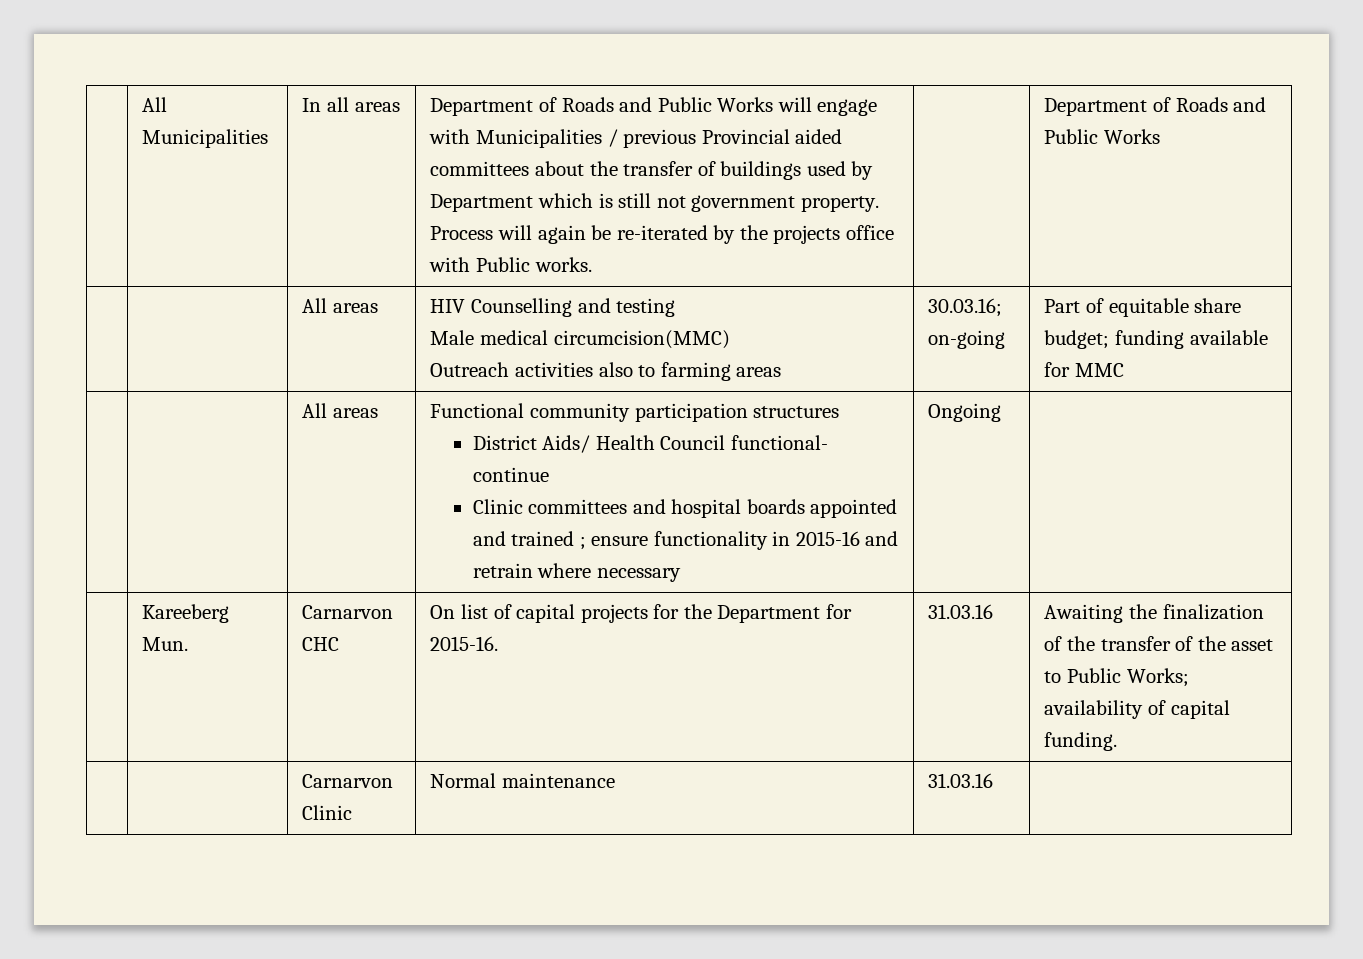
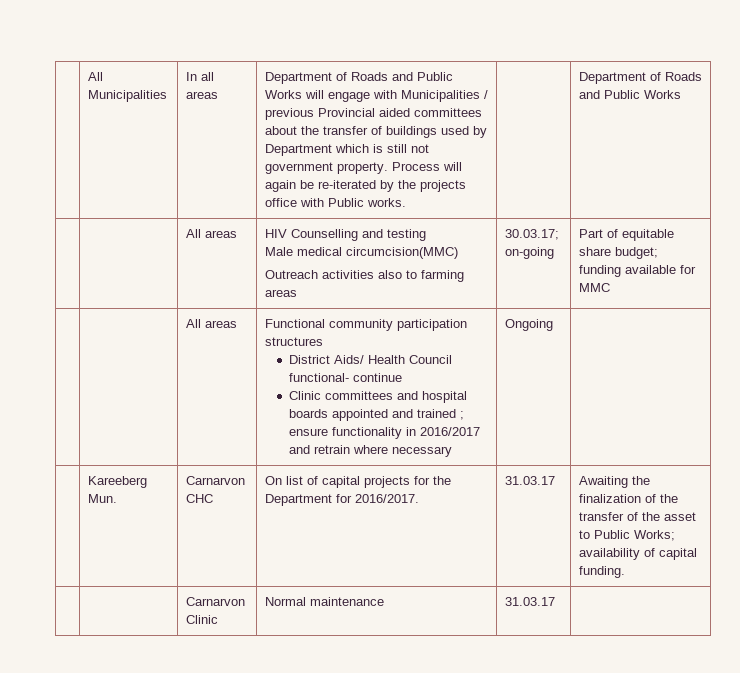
[928,298,1003,317] 30.03.16; -> [504,229,559,240] 30.03.17;
[795,531,860,546] 2015-16 -> [419,427,480,436] 2016/2017
[430,636,499,651] [928,604,994,619] 2015-16. | 31.03.16 -> [354,494,419,503] [504,476,555,485] 2016/2017. | 31.03.17
[928,773,994,788] 31.03.16 -> [504,597,555,606] 31.03.17

